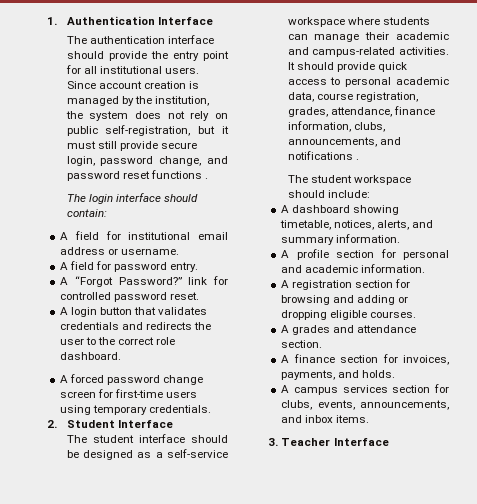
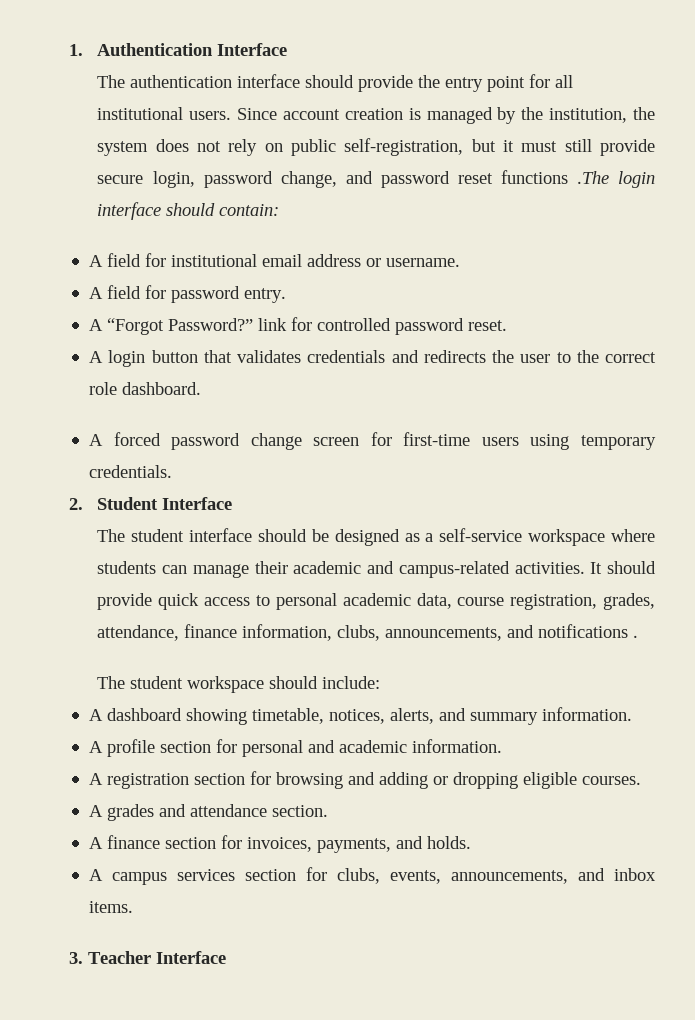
[205,178,209,179] [66,194,86,202] . // The -> [576,171,609,184] .The

